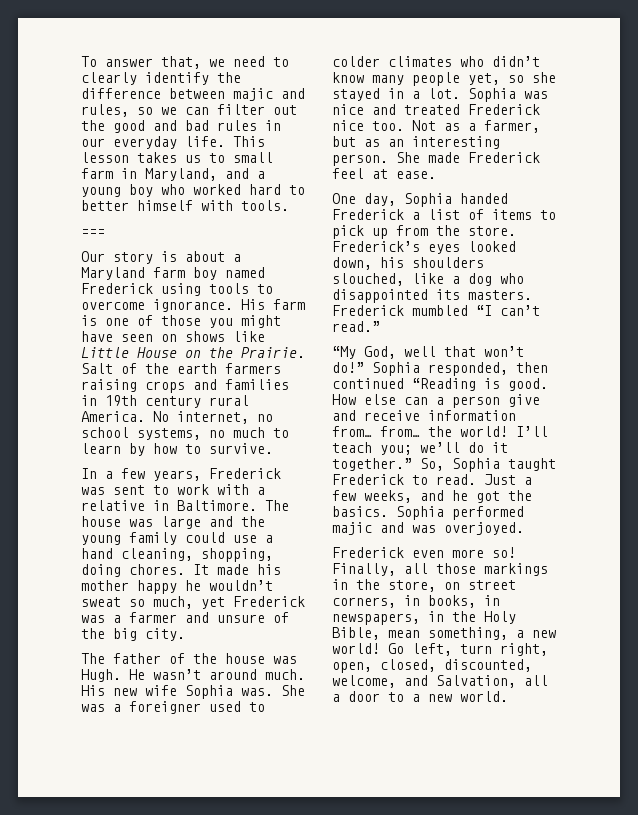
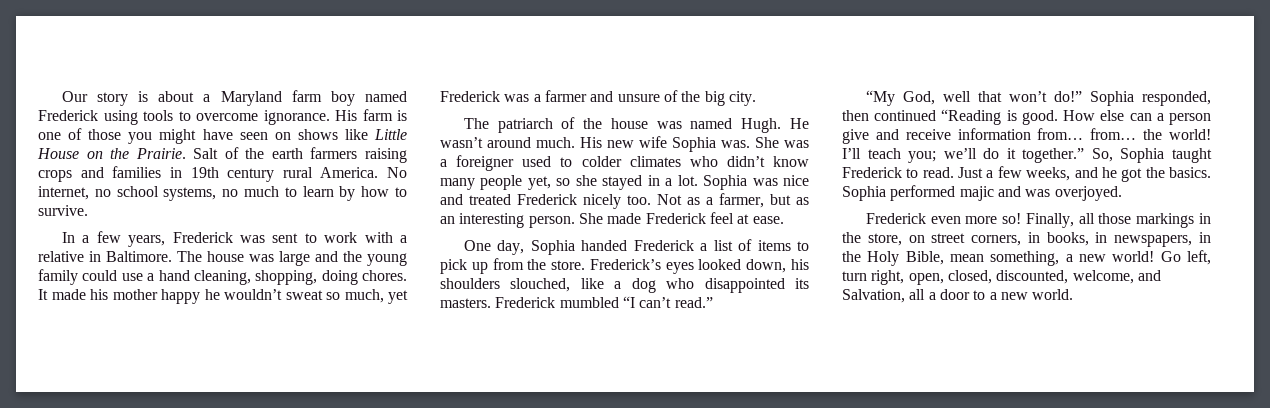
[81,56,289,69] [81,72,241,85] [81,88,305,101] [81,104,297,117] [81,120,281,133] [81,136,265,149] [81,152,273,163] [81,168,265,181] [81,184,305,197] [81,200,289,211] [81,229,105,236] To answer that, we need to clearly identify the difference between majic and rules, so we can filter out the good and bad rules in our everyday life. This lesson takes us to small farm in Maryland, and a young boy who worked hard to better himself with tools. // === // -> (61, 96) none
[113,653,161,664] father -> [497,118,553,133] patriarch
(297, 660) none -> [690,118,733,129] named
[332,120,364,131] nice -> [583,194,621,209] nicely

